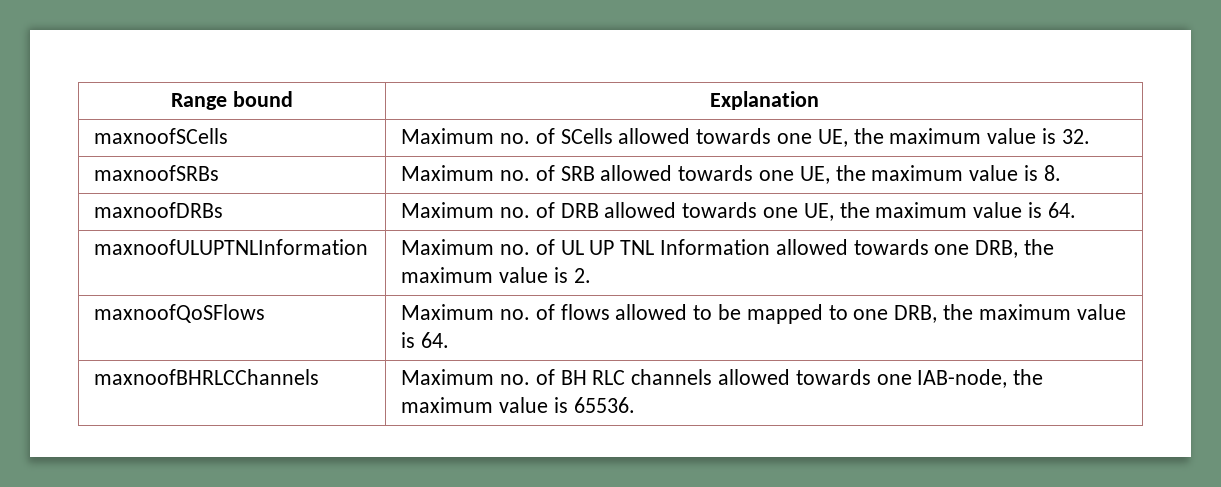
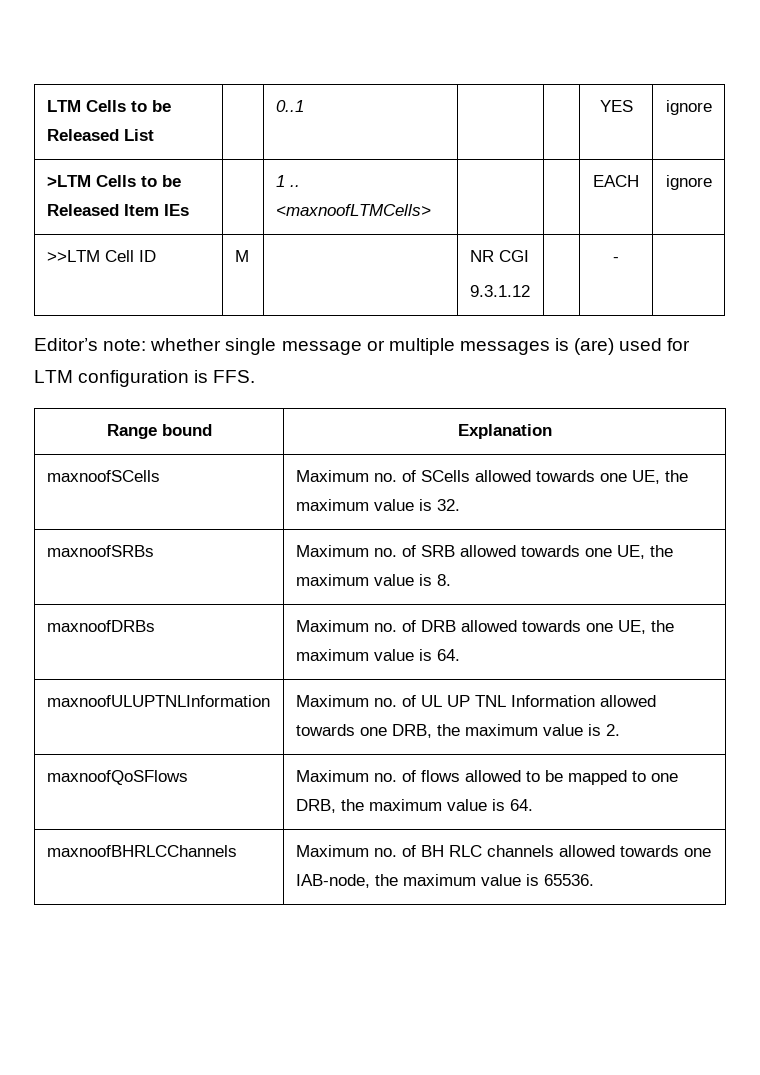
(171, 101) none -> [46,100,171,112] [46,129,154,141] [275,100,304,112] [599,100,633,112] [665,100,712,115] [46,175,181,187] [46,204,189,216] [275,175,300,187] [275,204,431,216] [593,175,639,187] [665,175,712,190] [46,250,156,262] [234,250,249,262] [469,250,529,262] [469,285,530,297] [613,257,619,262] [34,338,691,355] [34,370,256,387] LTM Cells to be Released List | | 0..1 | | | YES | ignore // >LTM Cells to be Released Item IEs | | 1 .. <maxnoofLTMCells> | | | EACH | ignore // >>LTM Cell ID | M | | NR CGI // 9.3.1.12 | | - | // Editor’s note: whether single message or multiple messages is (are) used for LTM configuration is FFS. //

